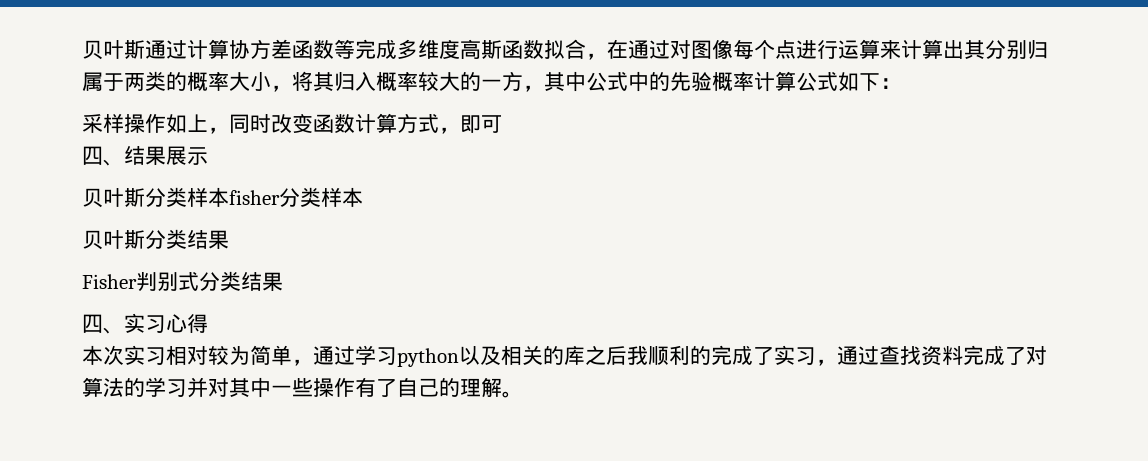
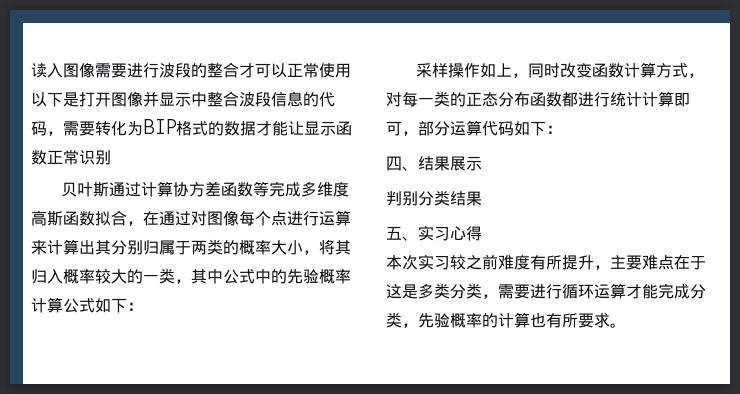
(82, 50) none -> [31,62,351,78] [31,91,335,107] [31,119,352,136] [31,150,111,165] 读入图像需要进行波段的整合才可以正常使用以下是打开图像并显示中整合波段信息的代码，需要转化为BIP格式的数据才能让显示函数正常识别 //
[502,71,523,91] 方 -> [159,268,175,284] 类
[460,115,502,133] [82,146,208,166] [82,187,363,208] [82,229,229,250] [82,271,283,291] [82,314,103,333] 即可 // 四、结果展示 // 贝叶斯分类样本fisher分类样本 // 贝叶斯分类结果 // Fisher判别式分类结果 // 四 -> [386,91,690,107] [386,120,562,136] [386,156,482,171] [386,190,482,206] [386,226,402,240] 对每一类的正态分布函数都进行统计计算即可，部分运算代码如下： // 四、结果展示 // 判别分类结果 // 五
[166,345,1047,367] [82,377,502,398] 相对较为简单，通过学习python以及相关的库之后我顺利的完成了实习，通过查找资料完成了对算法的学习并对其中一些操作有了自己的理解 -> [450,254,706,270] [386,283,706,299] [386,312,610,328] 较之前难度有所提升，主要难点在于这是多类分类，需要进行循环运算才能完成分类，先验概率的计算也有所要求

